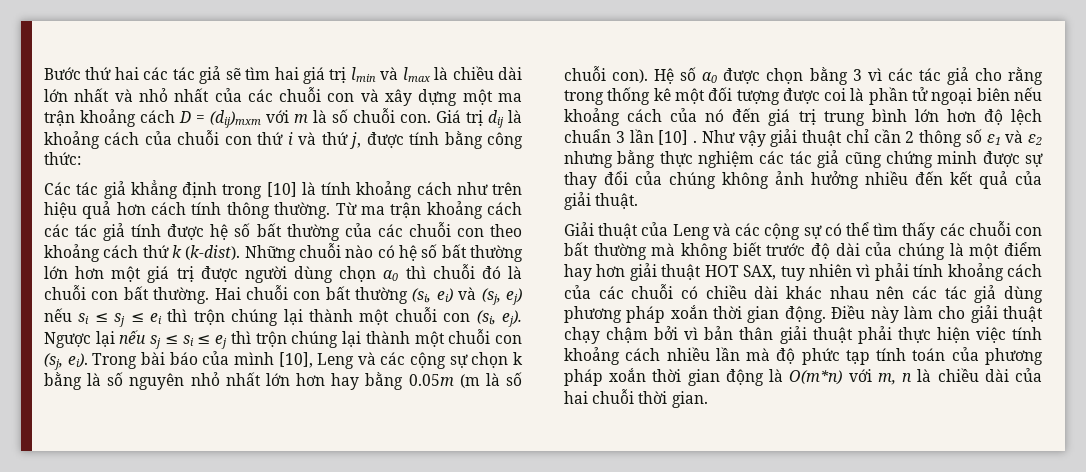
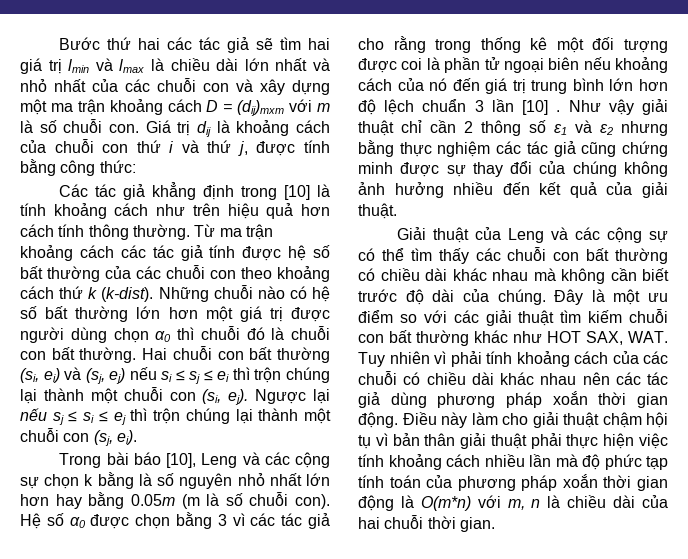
(88, 360) none -> (137, 437) //
[202,351,274,365] của mình -> (161, 458) none
(647, 251) none -> [358,268,528,281] có chiều dài khác nhau
(728, 251) none -> [610,268,637,281] cần
[898,242,1042,260] [564,263,805,281] chúng là một điểm hay hơn giải thuật HOT SAX, tuy -> [497,289,668,305] [358,309,668,326] [358,330,668,346] [358,352,385,367] chúng. Đây là một ưu điểm so với các giải thuật tìm kiếm chuỗi con bất thường khác như HOT SAX, WAT. Tuy
[564,326,679,344] chạy chậm bởi -> [602,412,668,428] [358,435,371,449] chậm hội tụ

